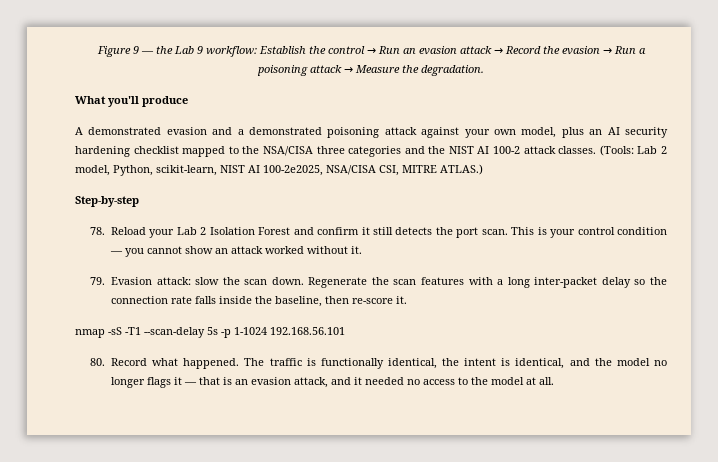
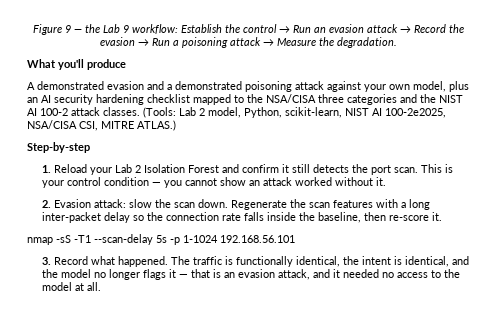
[90,227,106,235] 78. -> [41,165,51,173] 1.
[90,277,106,285] 79. -> [41,200,51,208] 2.
[90,358,106,366] 80. -> [41,257,51,265] 3.

